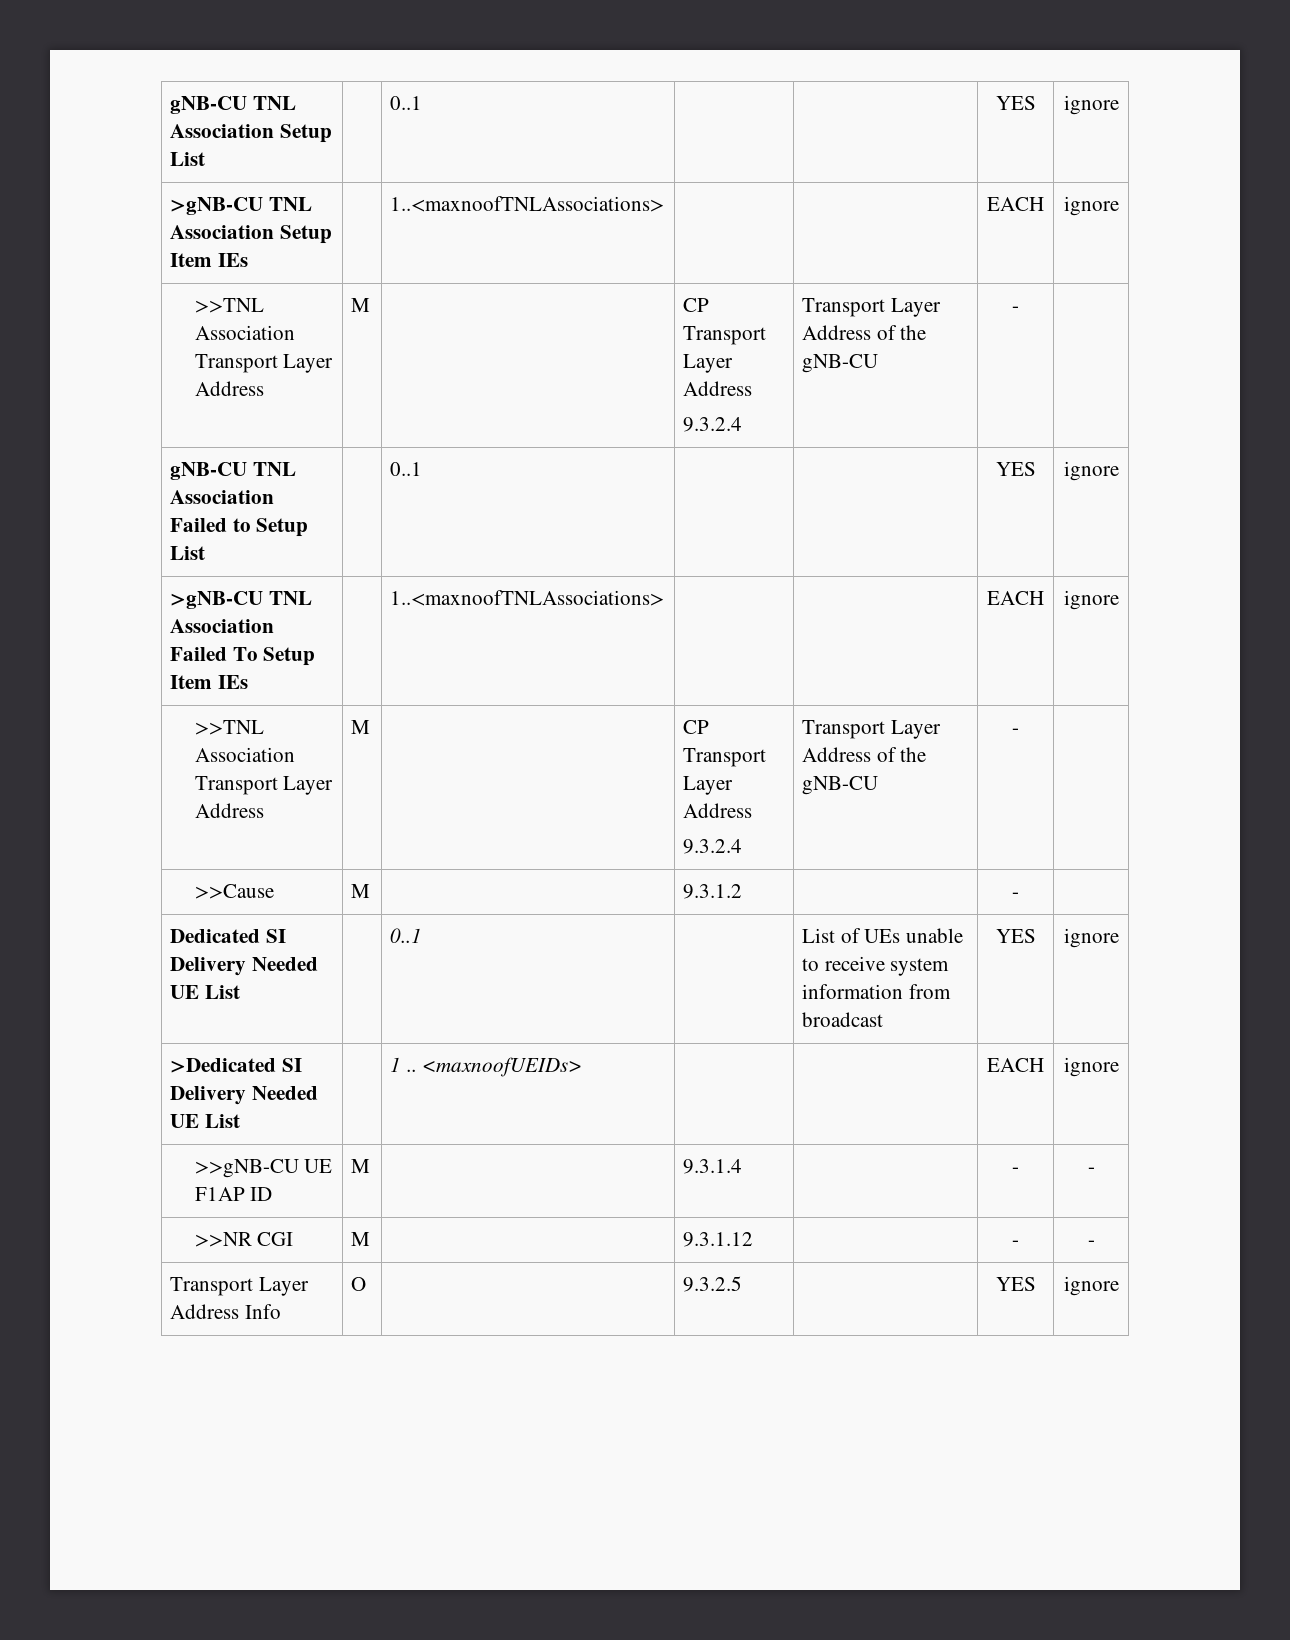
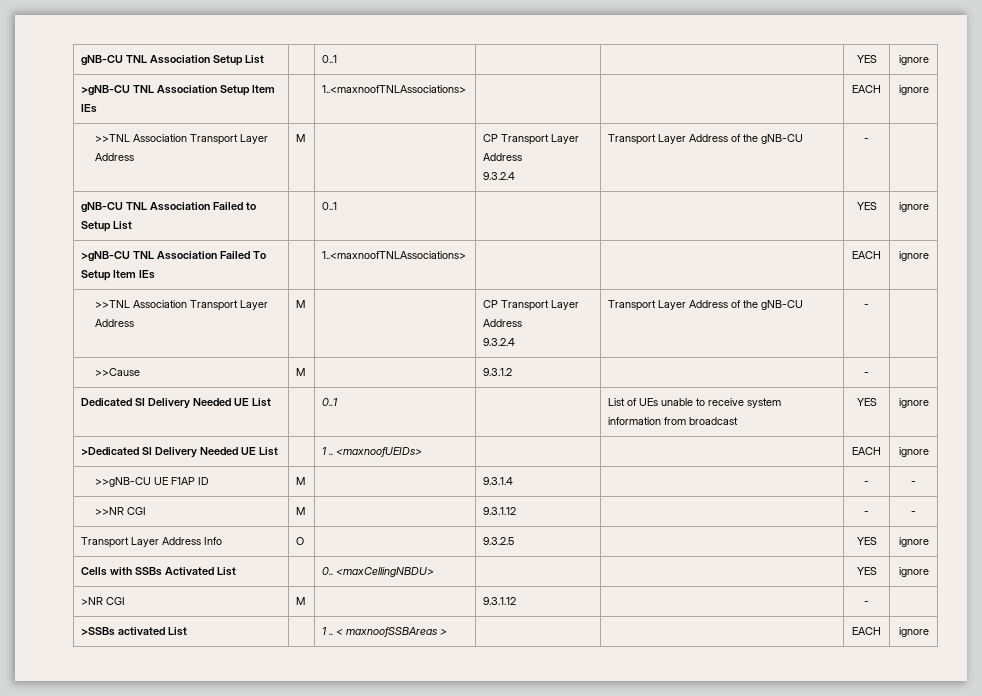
(1119, 1286) none -> [81,567,237,576] [322,567,435,577] [856,567,877,575] [898,567,929,577] [81,597,126,605] [296,597,306,605] [483,597,517,605] [864,601,869,605] [81,627,188,636] [322,627,448,637] [852,627,881,635] [898,627,929,637] // Cells with SSBs Activated List | | 0.. <maxCellingNBDU> | | | YES | ignore // >NR CGI | M | | 9.3.1.12 | | - | // >SSBs activated List | | 1 .. < maxnoofSSBAreas > | | | EACH | ignore

